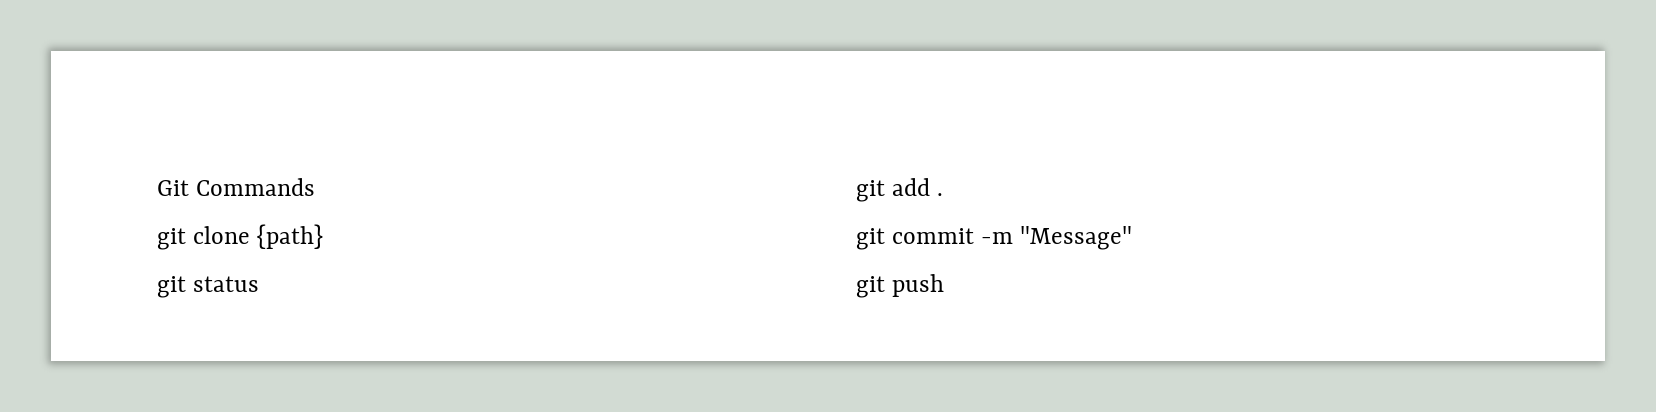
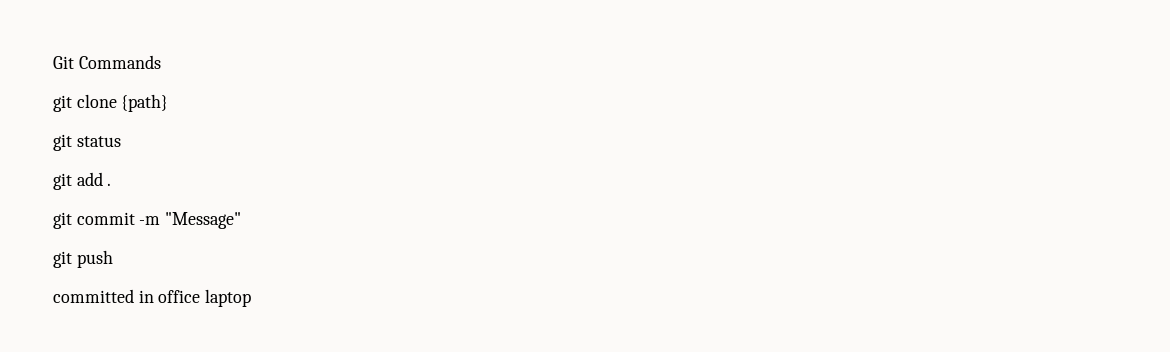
(945, 285) none -> [53,289,252,307] // committed in office laptop

